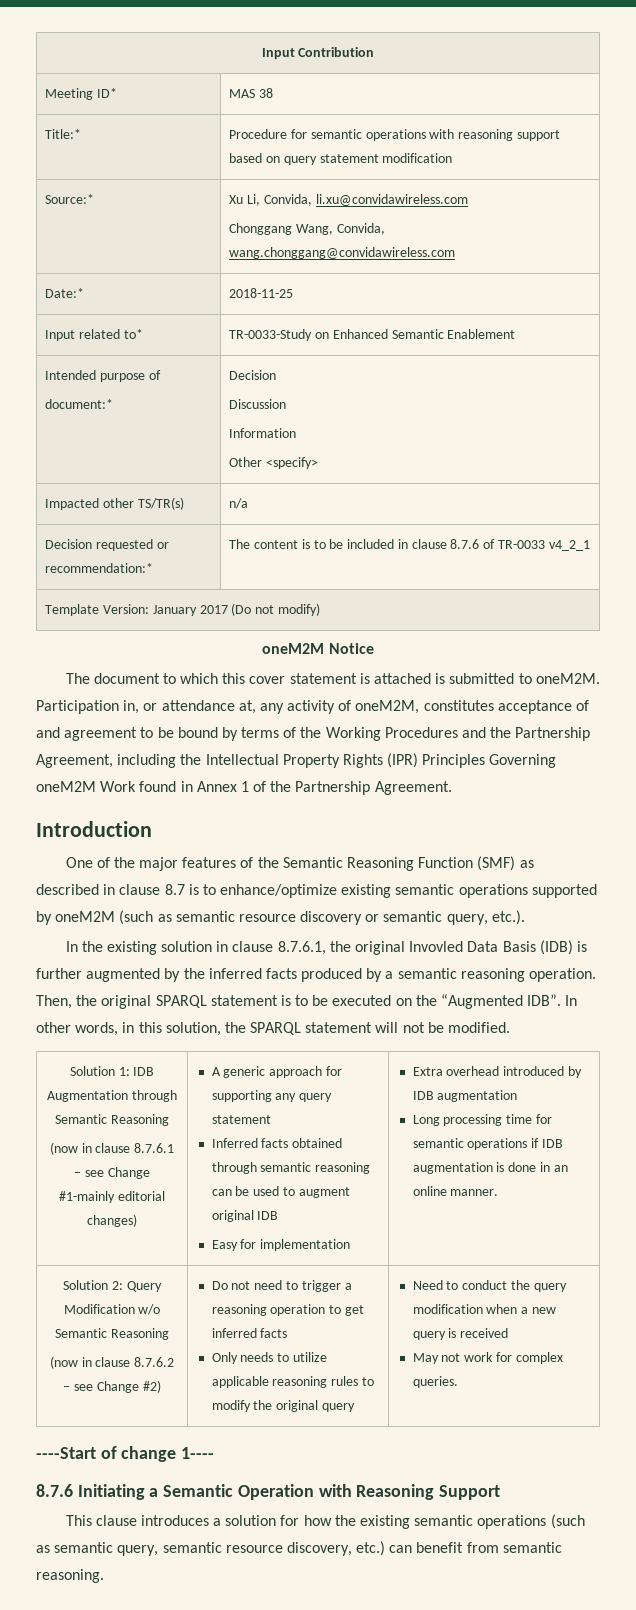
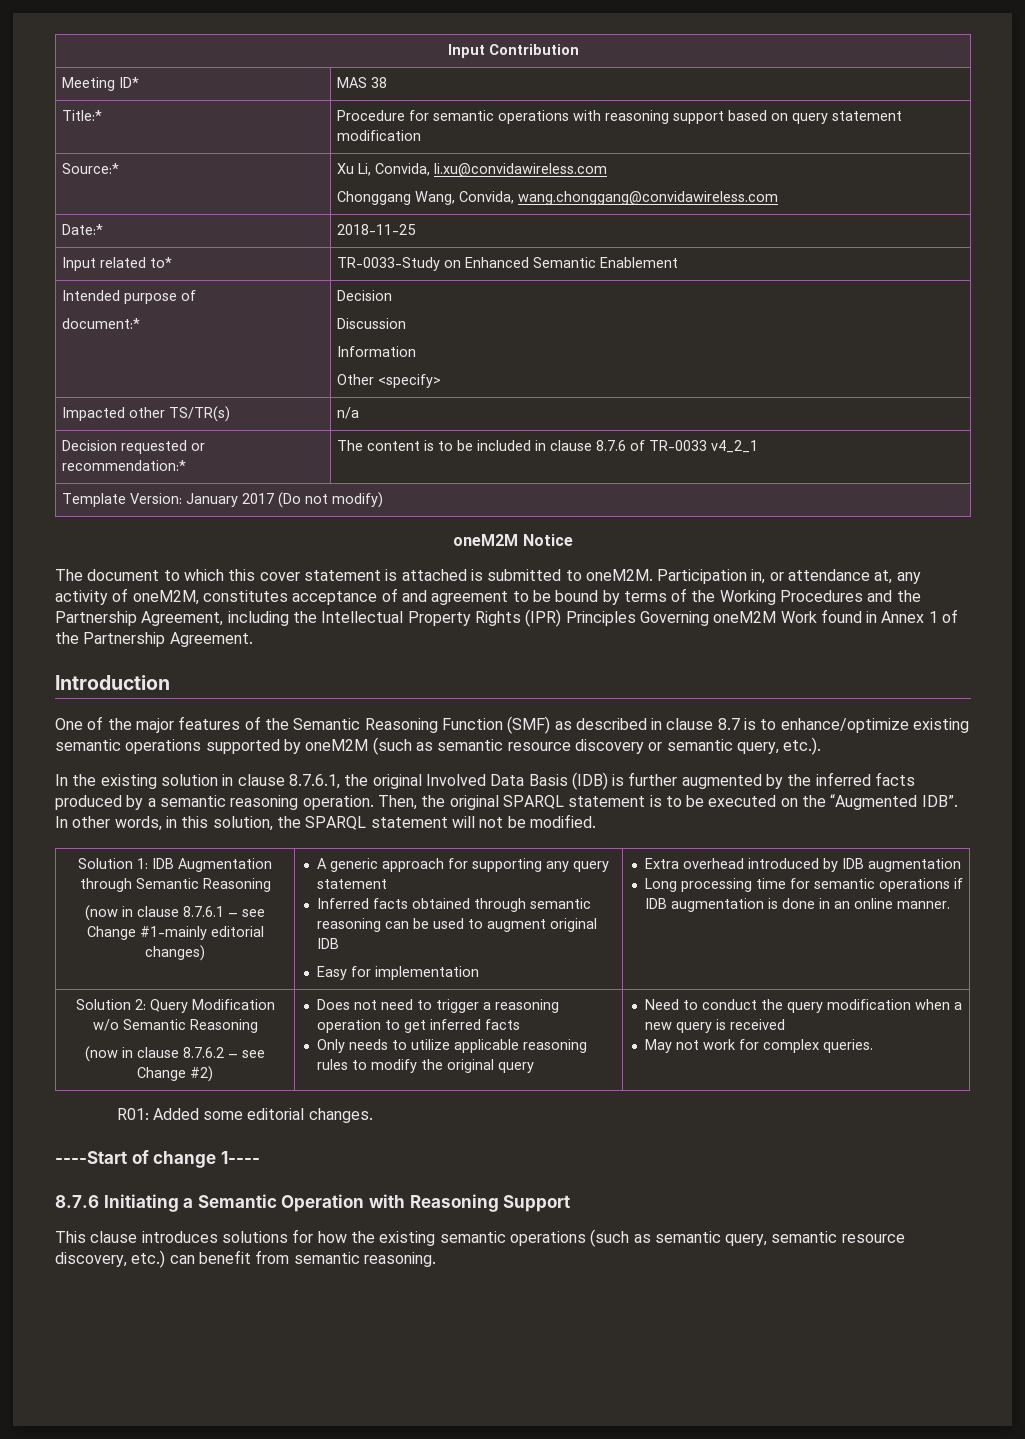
[409,941,464,952] Invovled -> [425,774,486,786] Involved
[211,1281,228,1290] Do -> [316,999,350,1010] Does
(458, 1382) none -> [116,1108,373,1123] // R01: Added some editorial changes.
[213,1515,277,1526] a solution -> [221,1231,288,1243] solutions

